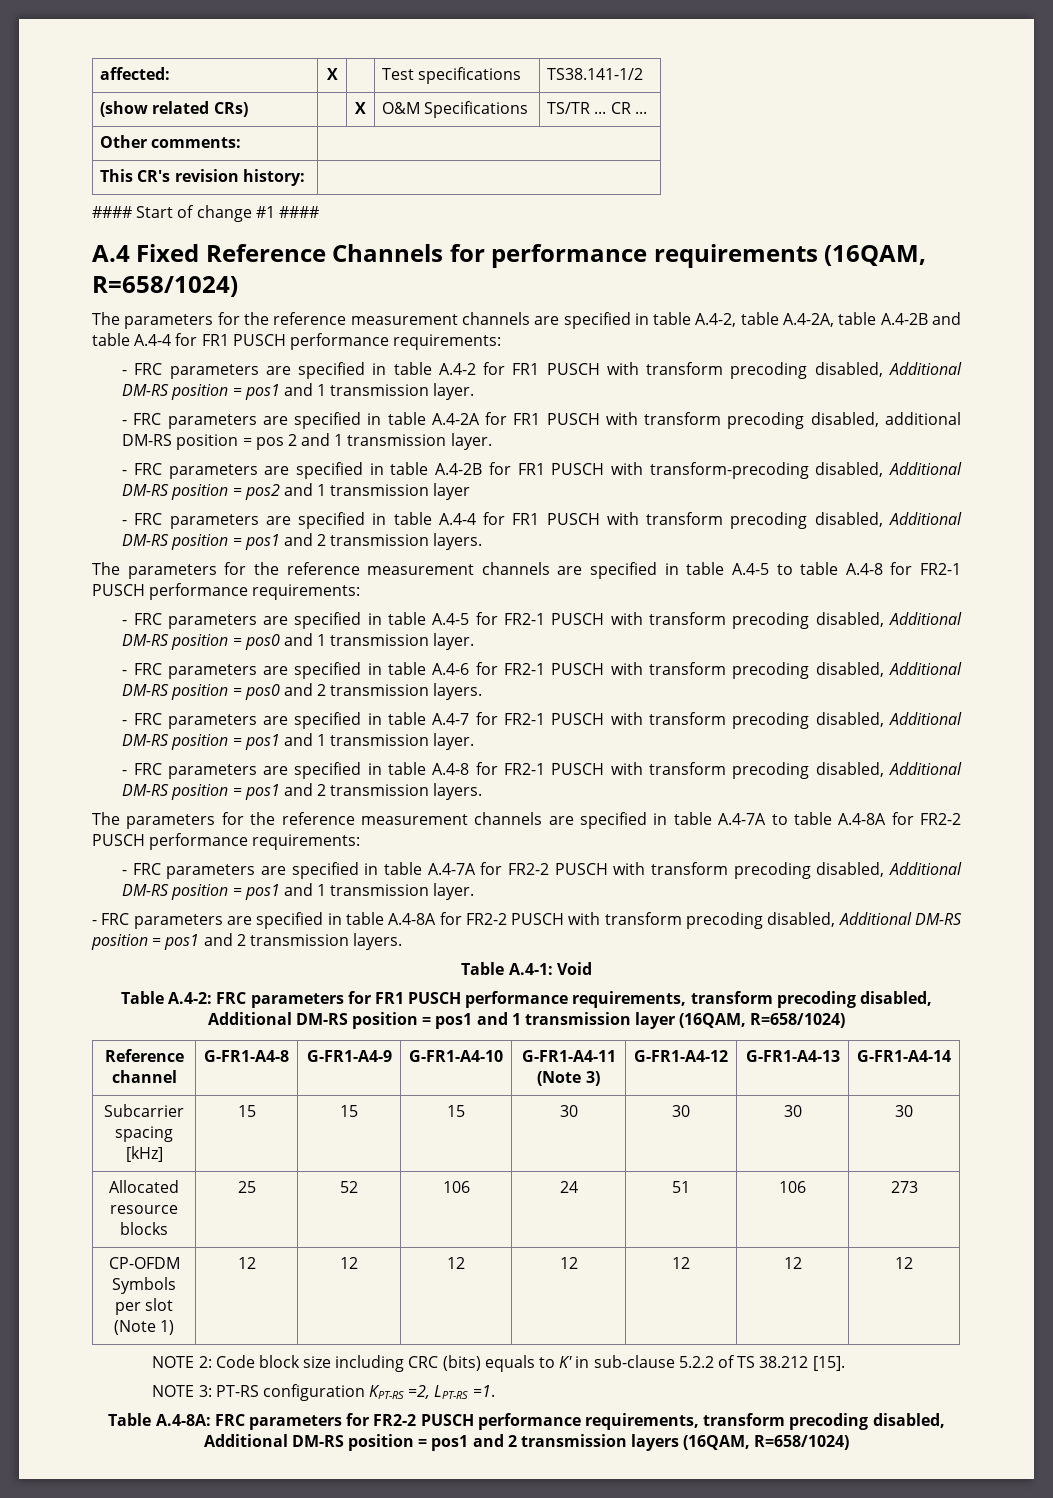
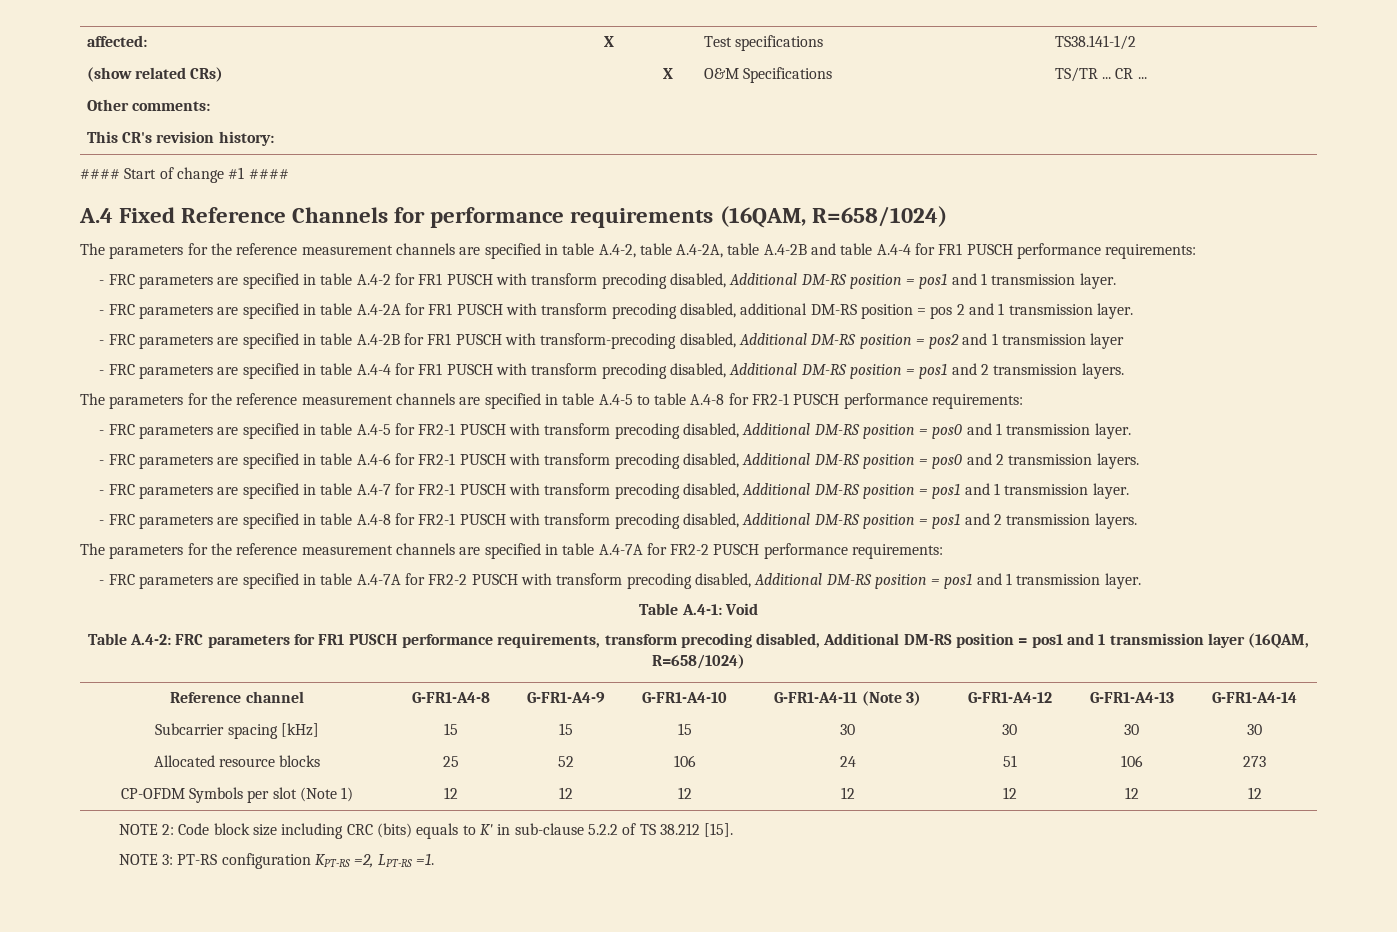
[771,812,887,825] to table A.4-8A -> (643, 549) none
[92,912,962,929] [91,933,403,950] // - FRC parameters are specified in table A.4-8A for FR2-2 PUSCH with transform precoding disabled, Additional DM-RS position = pos1 and 2 transmission layers. -> (1141, 581) none
[108,1413,945,1430] [203,1434,850,1451] // Table A.4-8A: FRC parameters for FR2-2 PUSCH performance requirements, transform precoding disabled, Additional DM-RS position = pos1 and 2 transmission layers (16QAM, R=658/1024) -> (435, 859) none

